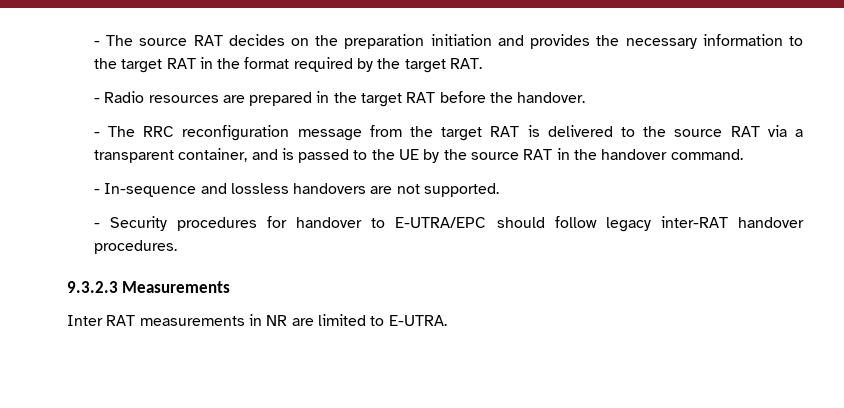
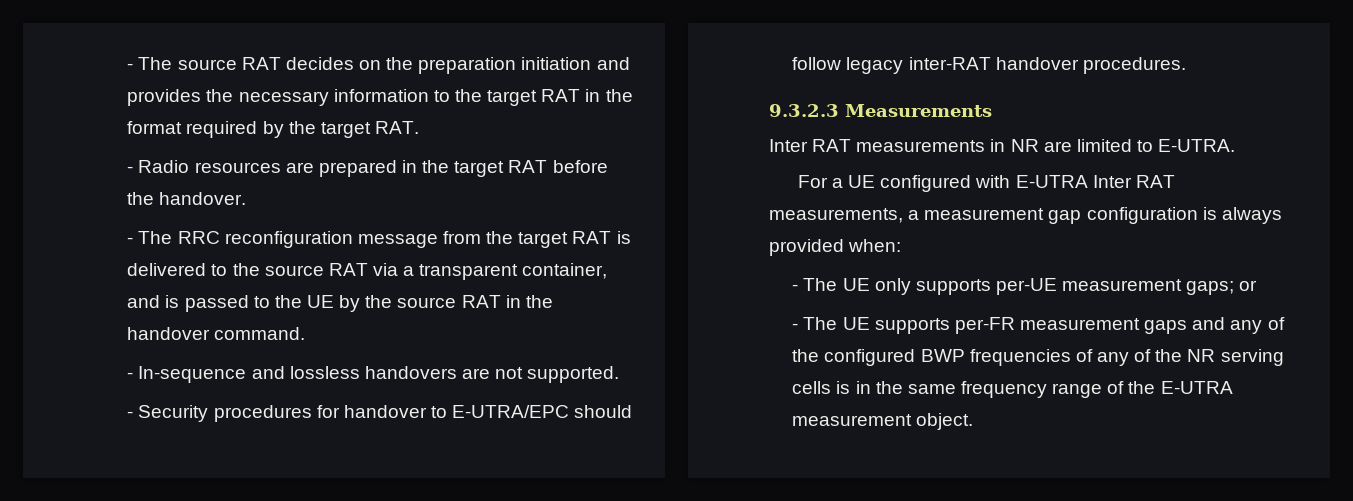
(447, 320) none -> [797,175,1175,192] [769,207,1282,224] [769,239,902,256] [792,278,1258,295] [792,317,1285,334] [792,349,1284,366] [792,381,1233,398] [792,413,974,430] // For a UE configured with E-UTRA Inter RAT measurements, a measurement gap configuration is always provided when: // - The UE only supports per-UE measurement gaps; or // - The UE supports per-FR measurement gaps and any of the configured BWP frequencies of any of the NR serving cells is in the same frequency range of the E-UTRA measurement object.

